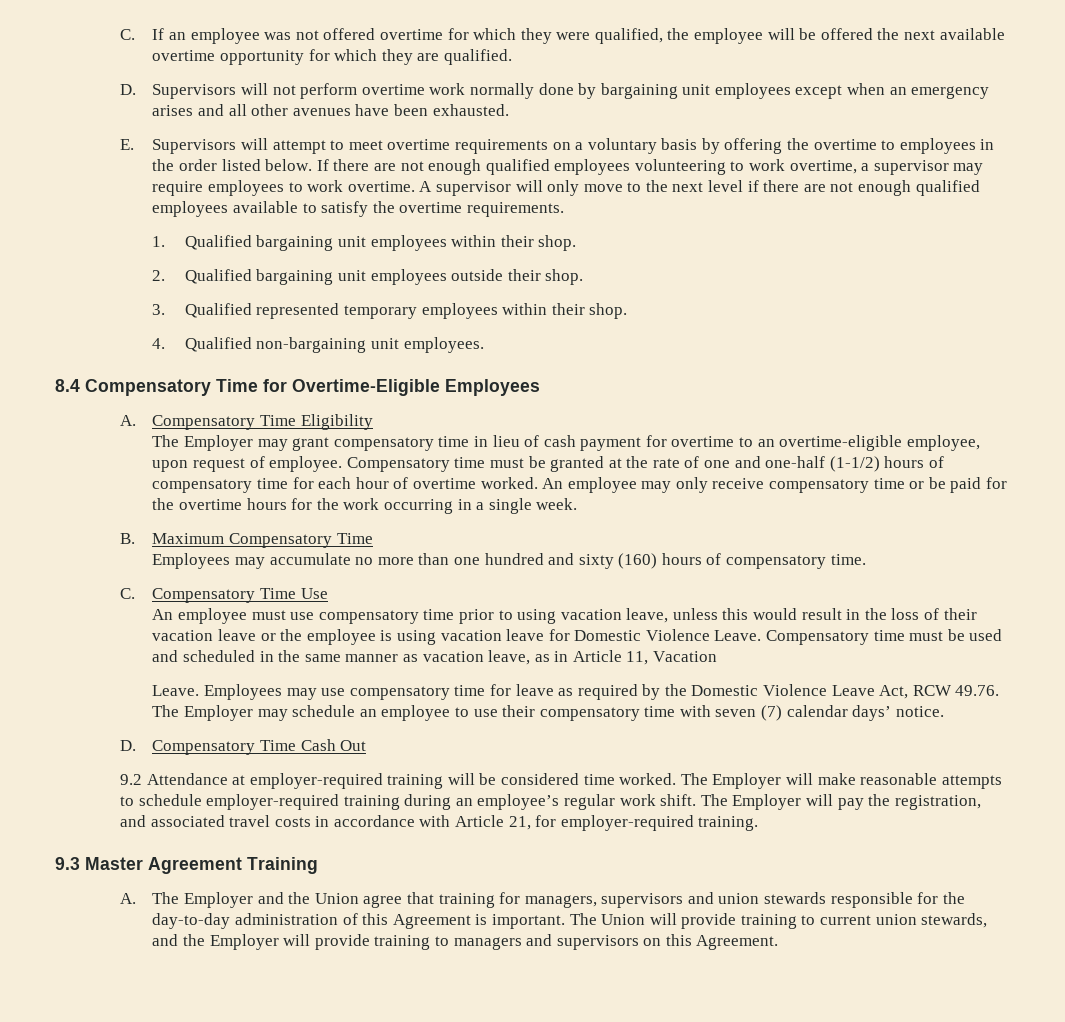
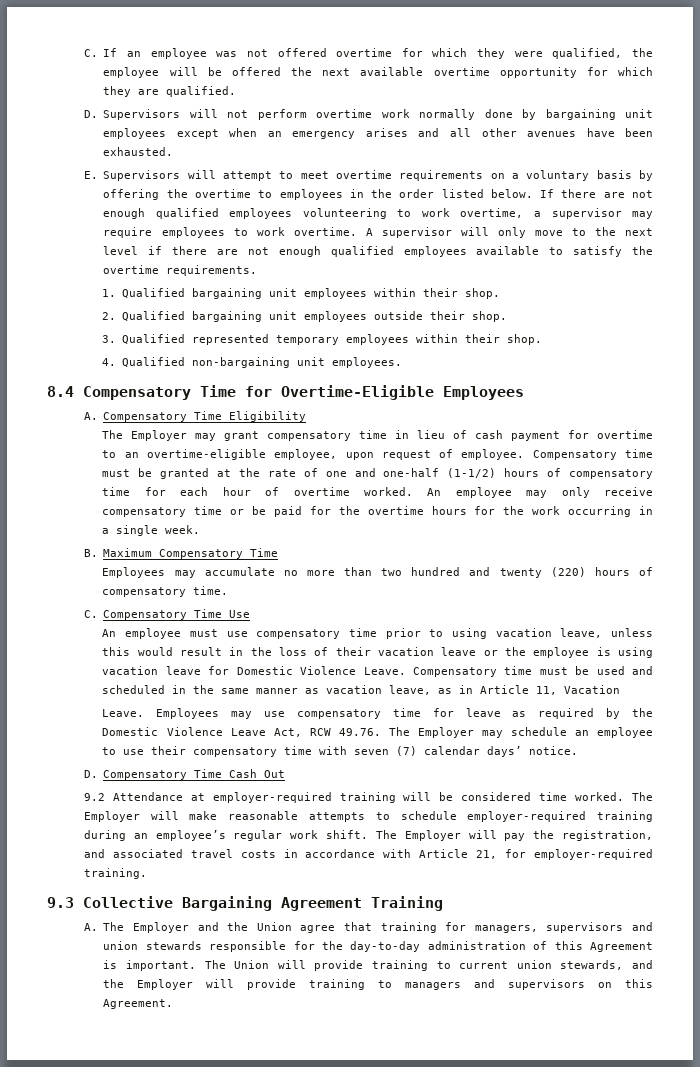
[453,557,480,565] one -> [381,568,403,576] two
[578,553,658,569] sixty (160) -> [499,567,586,578] twenty (220)
[85,857,143,870] Master -> [83,896,272,911] Collective Bargaining

